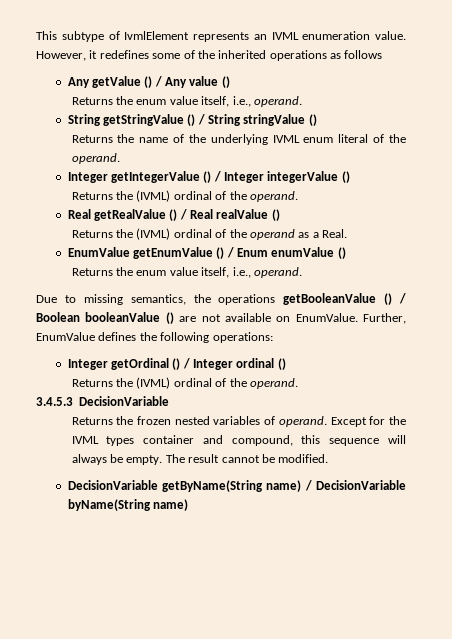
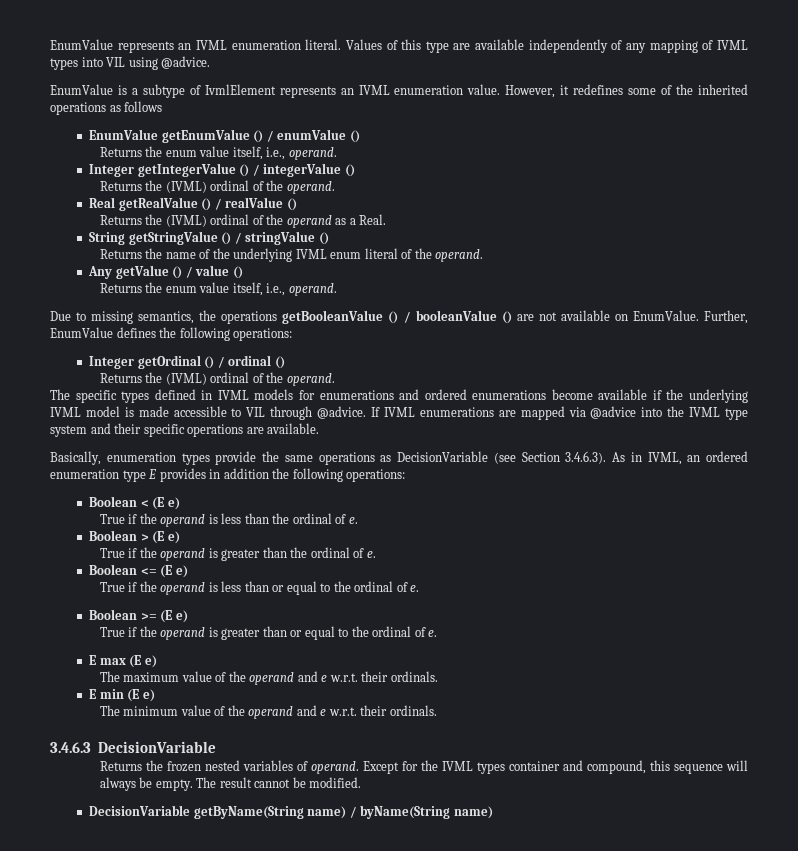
[36,31,57,40] This -> [50,39,748,53] [50,56,211,70] [50,84,138,95] EnumValue represents an IVML enumeration literal. Values of this type are available independently of any mapping of IVML types into VIL using @advice. // EnumValue is a
[67,76,230,88] [71,96,302,107] Any getValue () / Any value () // Returns the enum value itself, i.e., operand. -> [89,129,360,143] [99,146,337,160] [89,163,355,177] [99,180,335,194] [89,197,297,211] [99,214,387,228] EnumValue getEnumValue () / enumValue () // Returns the enum value itself, i.e., operand. // Integer getIntegerValue () / integerValue () // Returns the (IVML) ordinal of the operand. // Real getRealValue () / realValue () // Returns the (IVML) ordinal of the operand as a Real.
[208,114,242,126] String -> (242, 238) none
[67,171,350,183] [71,190,298,202] [67,209,280,221] [71,228,348,240] [67,247,335,259] Integer getIntegerValue () / Integer integerValue () // Returns the (IVML) ordinal of the operand. // Real getRealValue () / Real realValue () // Returns the (IVML) ordinal of the operand as a Real. // EnumValue getEnumValue () / Enum enumValue -> [88,265,230,279] Any getValue () / value
[36,312,80,322] Boolean -> (411, 317) none
[193,359,234,370] Integer -> (225, 362) none
[36,397,73,406] 3.4.5.3 -> [50,389,748,403] [50,406,749,420] [50,423,320,437] [50,451,748,465] [50,468,406,482] [89,496,180,510] [99,513,358,527] [89,530,180,544] [99,547,376,561] [89,564,188,578] [99,581,420,595] [89,609,188,623] [99,626,438,640] [89,655,157,668] [99,671,438,685] [89,689,155,702] [99,705,437,719] [50,742,91,753] The specific types defined in IVML models for enumerations and ordered enumerations become available if the underlying IVML model is made accessible to VIL through @advice. If IVML enumerations are mapped via @advice into the IVML type system and their specific operations are available. // Basically, enumeration types provide the same operations as DecisionVariable (see Section 3.4.6.3). As in IVML, an ordered enumeration type E provides in addition the following operations: // Boolean < (E e) // True if the operand is less than the ordinal of e. // Boolean > (E e) // True if the operand is greater than the ordinal of e. // Boolean <= (E e) // True if the operand is less than or equal to the ordinal of e. // Boolean >= (E e) // True if the operand is greater than or equal to the ordinal of e. // E max (E e) // The maximum value of the operand and e w.r.t. their ordinals. // E min (E e) // The minimum value of the operand and e w.r.t. their ordinals. // 3.4.6.3
[316,480,407,490] DecisionVariable -> (357, 812) none

